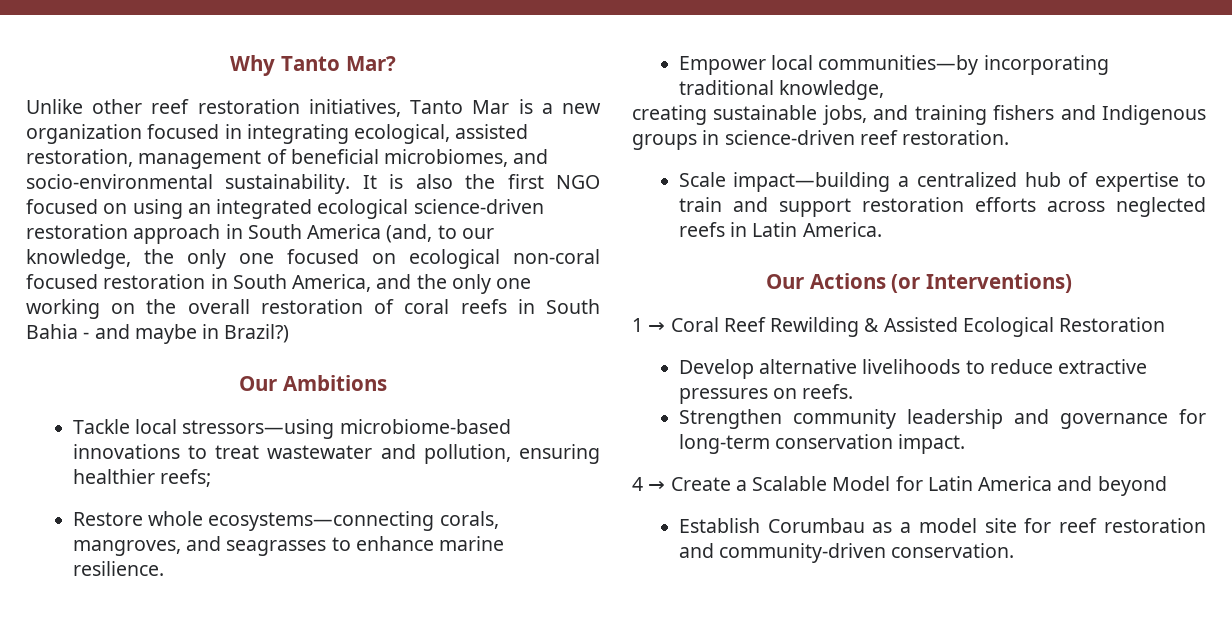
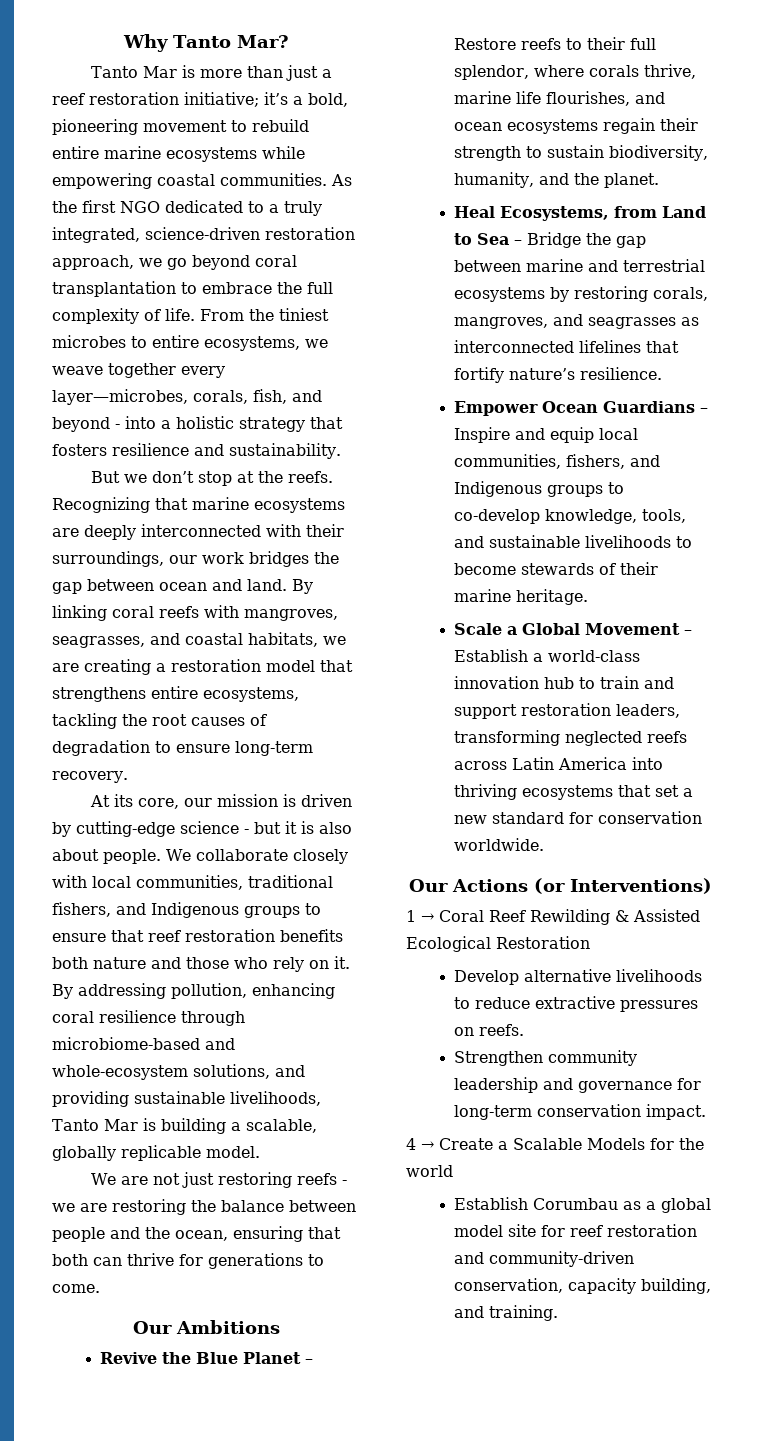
[26,99,601,117] [26,124,529,144] [26,149,549,169] [26,174,601,194] [26,199,544,219] [26,224,494,244] [26,249,600,269] [26,274,532,294] [26,299,600,319] [26,324,290,344] [239,375,387,391] [72,419,511,439] [72,444,600,464] [72,469,211,487] [72,511,499,531] [72,536,505,556] [72,561,164,576] [678,55,1109,75] [678,80,884,100] [632,105,1206,125] [632,130,1010,150] [678,172,1180,192] Unlike other reef restoration initiatives, Tanto Mar is a new organization focused in integrating ecological, assisted restoration, management of beneficial microbiomes, and socio-environmental sustainability. It is also the first NGO focused on using an integrated ecological science-driven restoration approach in South America (and, to our knowledge, the only one focused on ecological non-coral focused restoration in South America, and the only one working on the overall restoration of coral reefs in South Bahia - and maybe in Brazil?) // Our Ambitions // Tackle local stressors—using microbiome-based innovations to treat wastewater and pollution, ensuring healthier reefs; // Restore whole ecosystems—connecting corals, mangroves, and seagrasses to enhance marine resilience. // Empower local communities—by incorporating traditional knowledge, // creating sustainable jobs, and training fishers and Indigenous groups in science-driven reef restoration. // Scale impact—building a centralized hub of expertise -> [91,65,333,81] [52,92,348,107] [52,119,309,135] [52,146,305,162] [52,173,352,189] [52,200,322,216] [52,227,355,243] [52,255,297,270] [52,281,333,297] [52,308,329,324] [52,335,328,351] [52,363,225,378] [52,389,322,405] [52,416,343,432] [52,443,341,459] [91,471,334,486] [52,497,345,513] [52,524,344,540] [52,551,339,567] [52,579,313,594] [52,605,338,621] [52,632,346,648] [52,659,353,675] [52,686,299,702] [52,713,267,729] [52,740,313,756] [52,771,128,783] [90,794,353,809] [52,821,352,837] [52,849,348,864] [52,875,333,890] [52,902,321,918] [52,929,343,942] [52,956,350,972] [52,983,335,999] [52,1010,245,1026] [52,1037,235,1050] [52,1064,305,1080] [52,1091,321,1107] [52,1118,317,1134] [52,1145,260,1161] [91,1172,348,1188] [52,1199,356,1215] [52,1226,341,1242] [52,1253,324,1269] [52,1284,100,1293] [132,1320,280,1334] [100,1352,314,1364] [454,37,657,50] [454,64,697,80] [454,91,666,106] [454,118,699,134] [454,145,709,161] [454,172,660,188] [454,206,707,221] [454,232,647,248] [454,259,706,272] [454,286,709,302] [454,314,700,329] [454,340,680,353] [454,367,663,383] [454,401,709,416] [454,427,639,443] [454,454,661,469] [454,481,625,497] [454,509,687,524] [454,535,693,548] [454,562,659,575] [454,589,589,605] [454,623,693,635] [454,649,641,662] [454,676,575,689] Tanto Mar is more than just a reef restoration initiative; it’s a bold, pioneering movement to rebuild entire marine ecosystems while empowering coastal communities. As the first NGO dedicated to a truly integrated, science-driven restoration approach, we go beyond coral transplantation to embrace the full complexity of life. From the tiniest microbes to entire ecosystems, we weave together every layer—microbes, corals, fish, and beyond - into a holistic strategy that fosters resilience and sustainability. // But we don’t stop at the reefs. Recognizing that marine ecosystems are deeply interconnected with their surroundings, our work bridges the gap between ocean and land. By linking coral reefs with mangroves, seagrasses, and coastal habitats, we are creating a restoration model that strengthens entire ecosystems, tackling the root causes of degradation to ensure long-term recovery. // At its core, our mission is driven by cutting-edge science - but it is also about people. We collaborate closely with local communities, traditional fishers, and Indigenous groups to ensure that reef restoration benefits both nature and those who rely on it. By addressing pollution, enhancing coral resilience through microbiome-based and whole-ecosystem solutions, and providing sustainable livelihoods, Tanto Mar is building a scalable, globally replicable model. // We are not just restoring reefs - we are restoring the balance between people and the ocean, ensuring that both can thrive for generations to come. // Our Ambitions // Revive the Blue Planet – Restore reefs to their full splendor, where corals thrive, marine life flourishes, and ocean ecosystems regain their strength to sustain biodiversity, humanity, and the planet. // Heal Ecosystems, from Land to Sea – Bridge the gap between marine and terrestrial ecosystems by restoring corals, mangroves, and seagrasses as interconnected lifelines that fortify nature’s resilience. // Empower Ocean Guardians – Inspire and equip local communities, fishers, and Indigenous groups to co-develop knowledge, tools, and sustainable livelihoods to become stewards of their marine heritage. // Scale a Global Movement – Establish a world-class innovation hub
[974,197,1206,217] [678,222,882,237] efforts across neglected reefs in Latin America. -> [616,704,681,718] [454,730,688,746] [454,757,664,770] [454,784,694,800] [454,811,703,824] [454,838,545,851] leaders, transforming neglected reefs across Latin America into thriving ecosystems that set a new standard for conservation worldwide.
[832,476,1167,496] Model for Latin America and beyond -> [587,1138,704,1150] [406,1165,453,1177] Models for the world
(912, 527) none -> [661,1198,712,1213] global
[891,543,1015,558] conservation. -> [454,1278,712,1294] [454,1305,559,1321] conservation, capacity building, and training.

